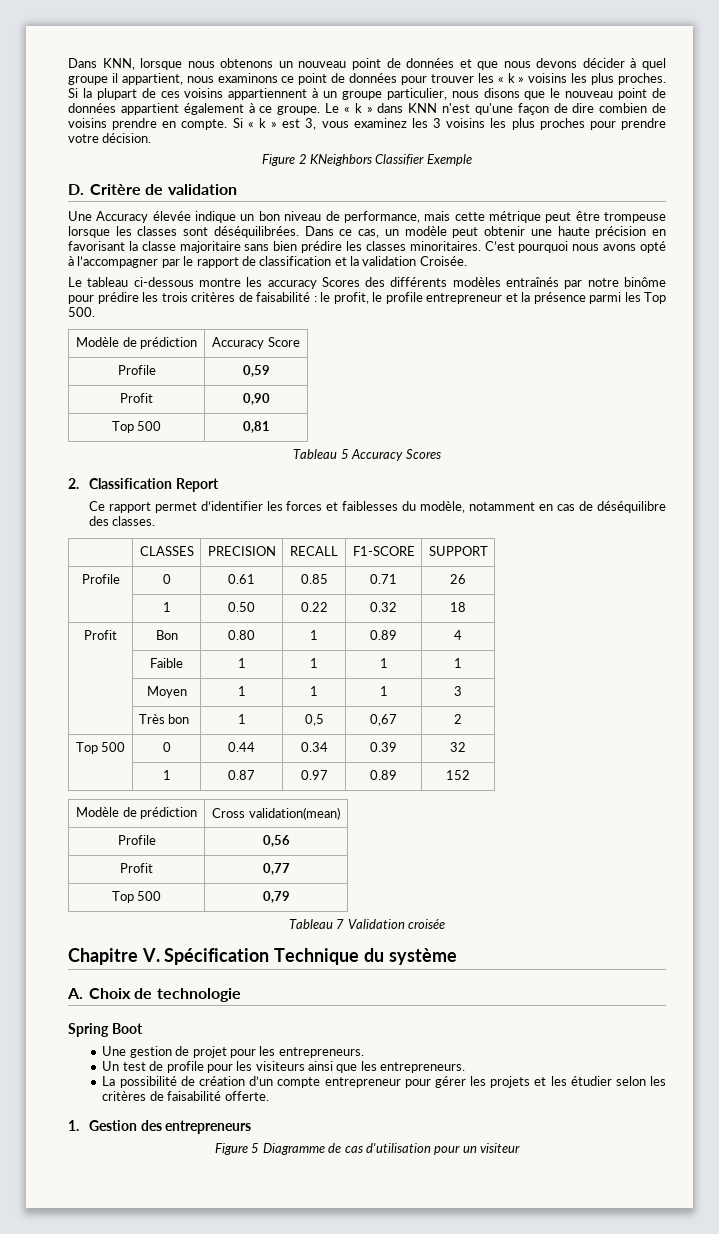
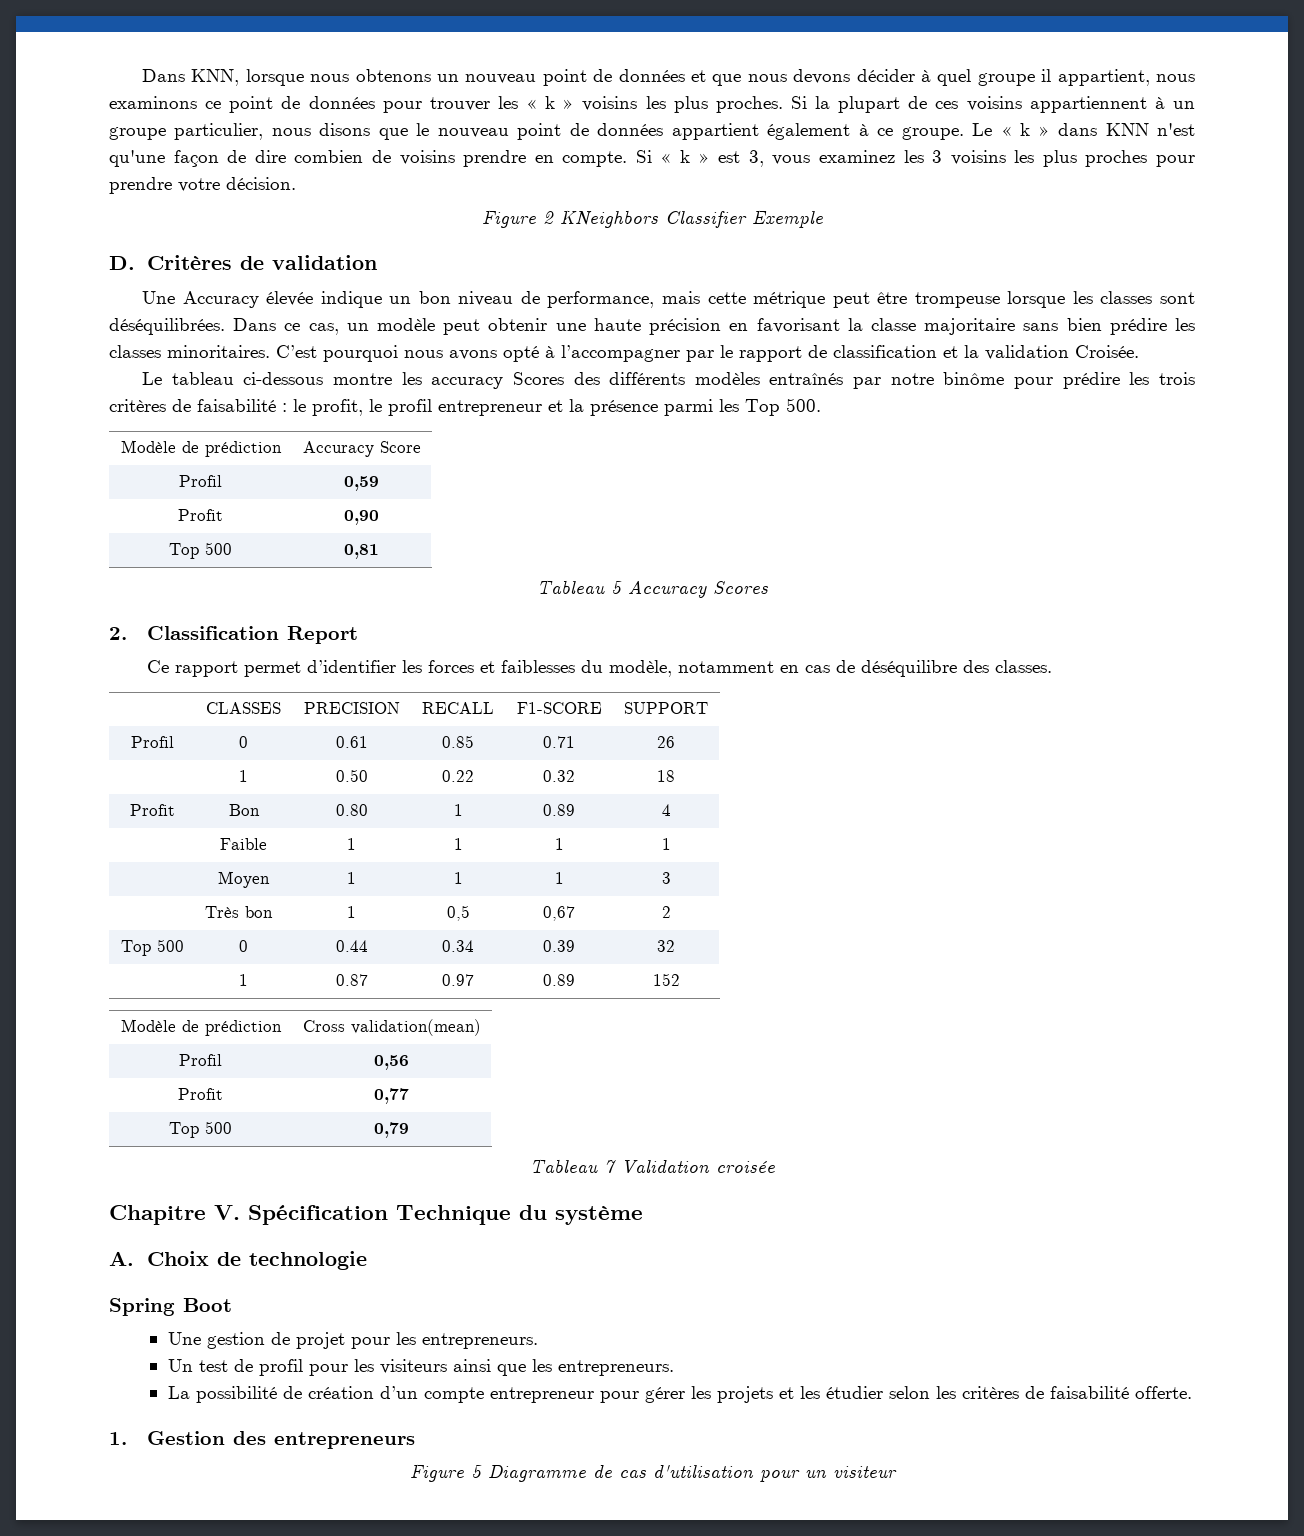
[90,184,142,195] Critère -> [146,255,232,270] Critères
[385,292,423,304] profile -> [388,399,432,416] profil
[117,365,156,375] Profile -> [179,475,222,487] Profil
[81,574,120,584] Profile -> [130,736,174,748] Profil
[117,835,156,845] Profile -> [179,1054,222,1066] Profil
[166,1061,204,1073] profile -> [258,1359,303,1376] profil

